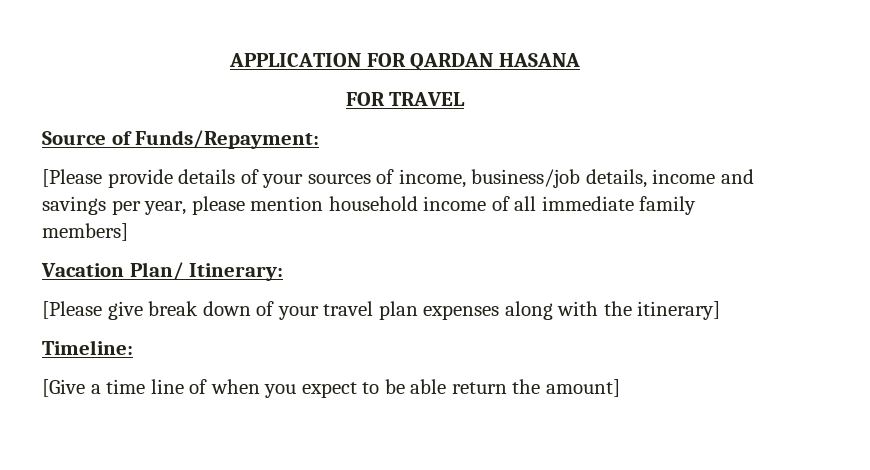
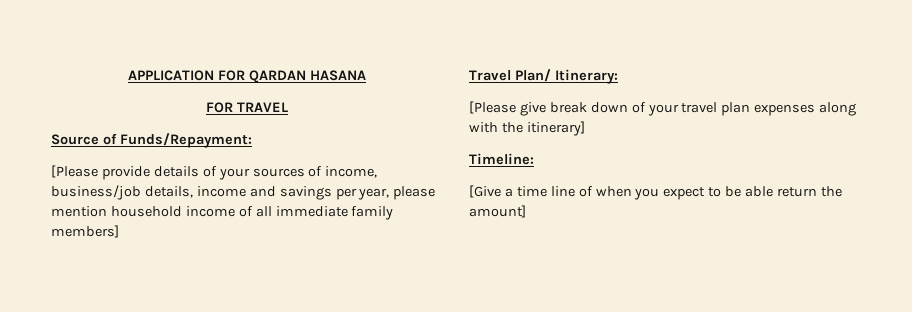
[41,263,124,277] Vacation -> [469,70,511,81] Travel

